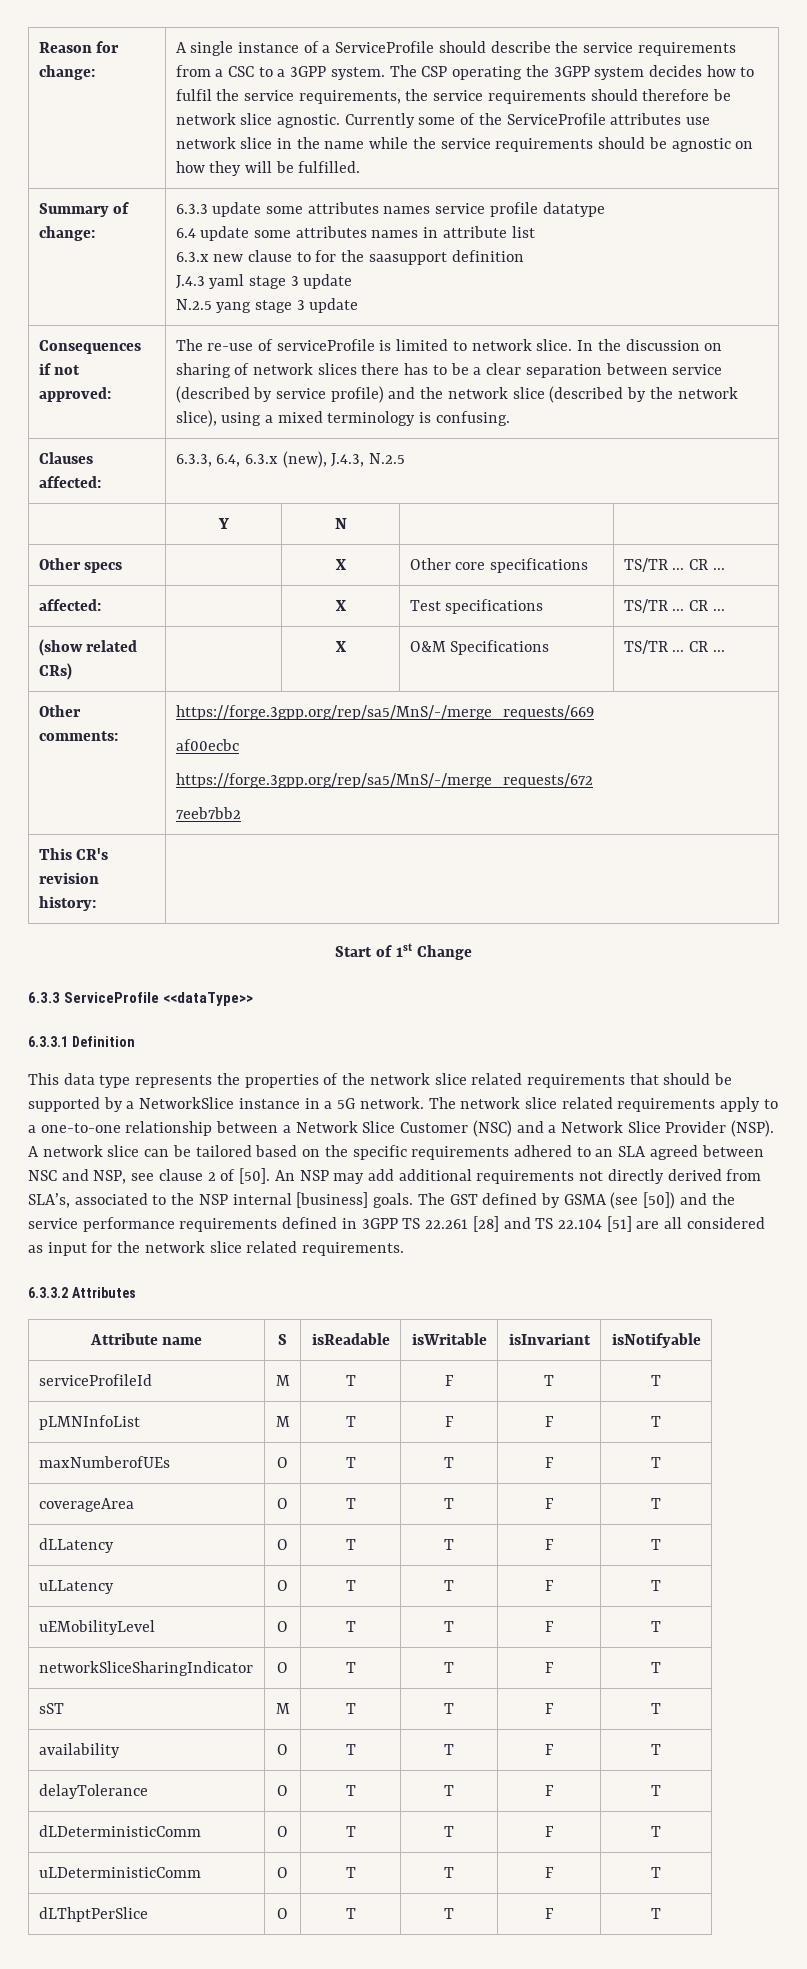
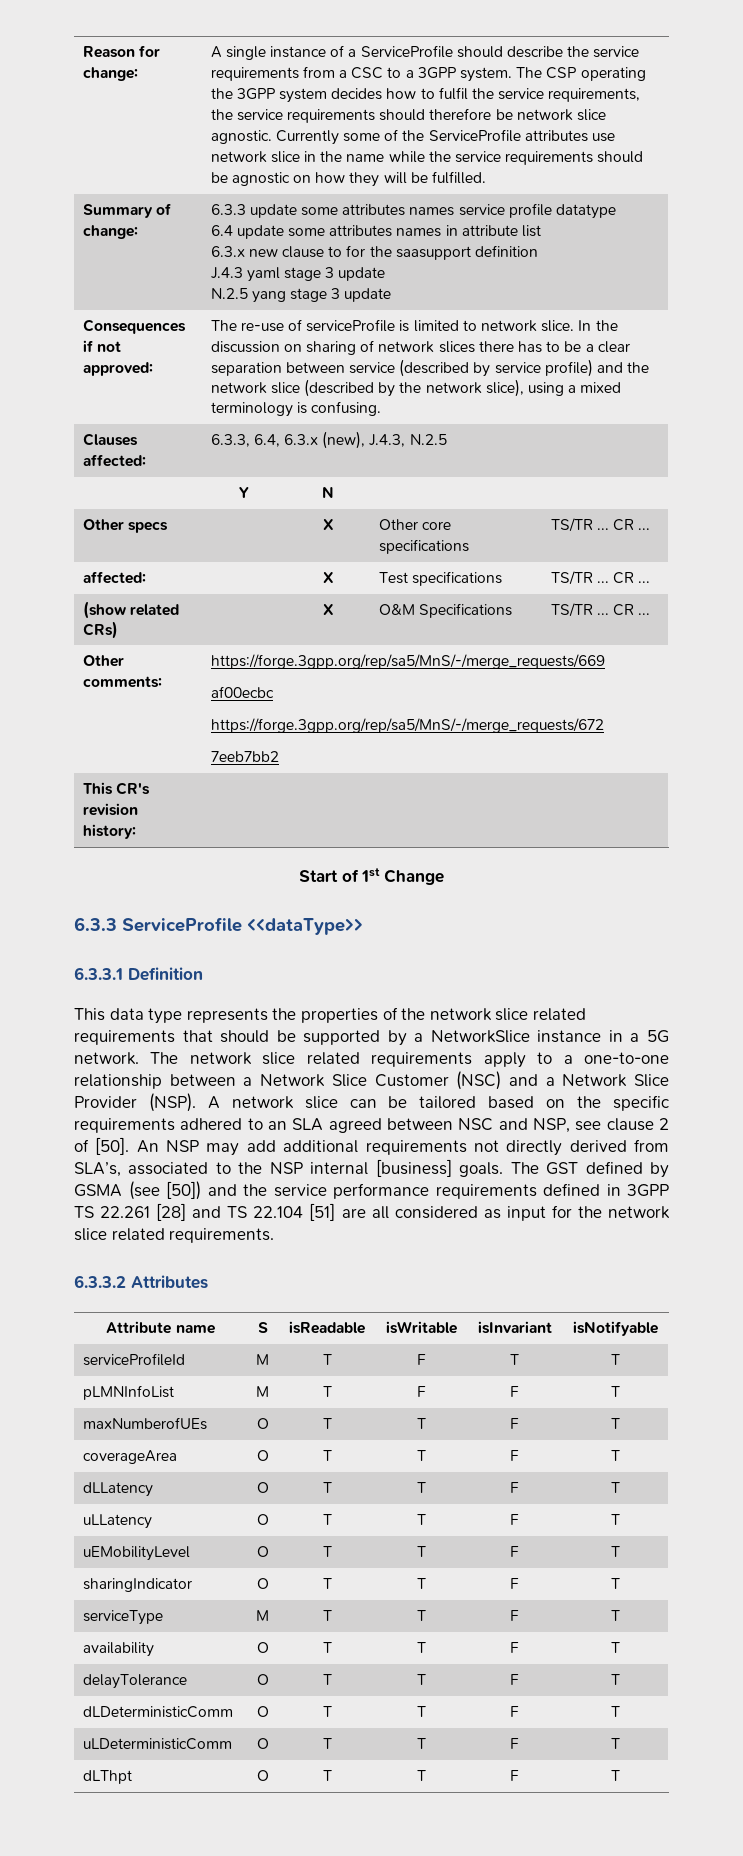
[38,1661,253,1676] [277,1662,288,1673] [345,1662,356,1673] [444,1662,454,1673] [545,1662,554,1673] [651,1662,661,1673] [38,1703,64,1714] networkSliceSharingIndicator | O | T | T | F | T // sST -> [82,1578,192,1592] [256,1578,269,1589] [322,1578,332,1589] [417,1578,426,1589] [510,1578,519,1589] [610,1578,620,1589] [82,1610,163,1625] sharingIndicator | O | T | T | F | T // serviceType
[38,1907,148,1922] dLThptPerSlice -> [82,1770,132,1784] dLThpt

